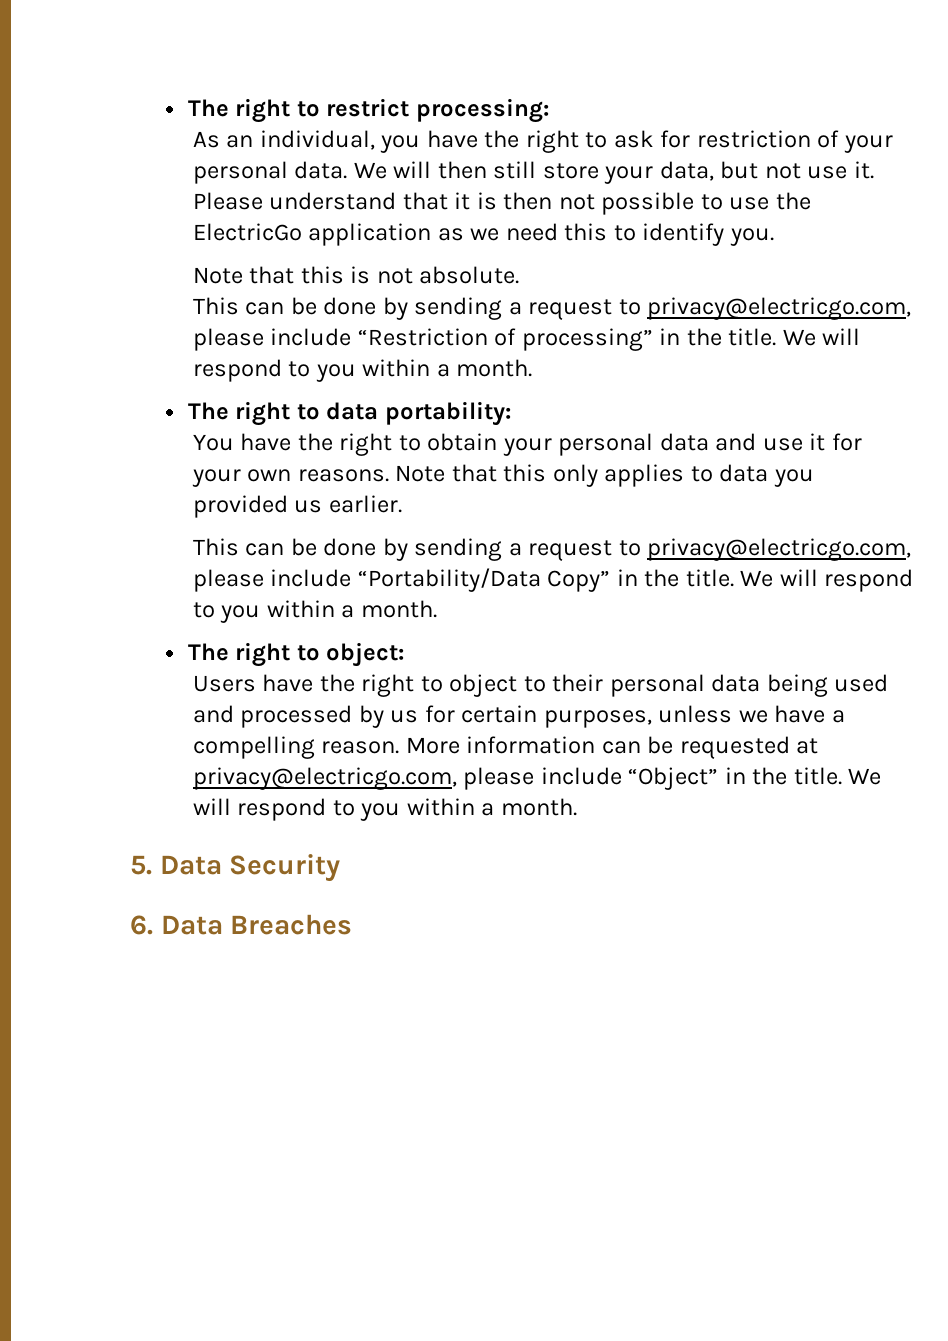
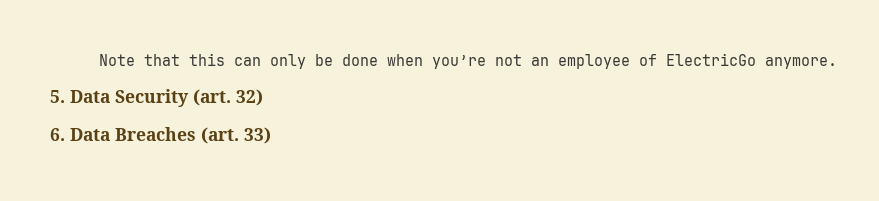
[187,98,549,123] [192,130,893,153] [192,161,874,184] [192,192,811,215] [192,223,774,246] [192,266,520,284] [192,297,912,320] [192,328,861,351] [192,359,533,382] [187,401,511,426] [192,433,862,456] [191,464,814,487] [192,495,402,518] [192,538,912,561] [192,568,914,592] [192,600,437,623] [187,642,405,667] [192,674,889,697] [192,705,845,728] [192,736,819,759] [192,767,882,790] [192,798,577,821] The right to restrict processing: // As an individual, you have the right to ask for restriction of your personal data. We will then still store your data, but not use it. Please understand that it is then not possible to use the ElectricGo application as we need this to identify you. // Note that this is not absolute. // This can be done by sending a request to privacy@electricgo.com, please include “Restriction of processing” in the title. We will respond to you within a month. // The right to data portability: // You have the right to obtain your personal data and use it for your own reasons. Note that this only applies to data you provided us earlier. // This can be done by sending a request to privacy@electricgo.com, please include “Portability/Data Copy” in the title. We will respond to you within a month. // The right to object: // Users have the right to object to their personal data being used and processed by us for certain purposes, unless we have a compelling reason. More information can be requested at privacy@electricgo.com, please include “Object” in the title. We will respond to you within a month. -> [98,53,837,69] Note that this can only be done when you’re not an employee of ElectricGo anymore.
(341, 868) none -> [193,89,263,106] (art. 32)
(353, 924) none -> [201,127,271,144] (art. 33)

